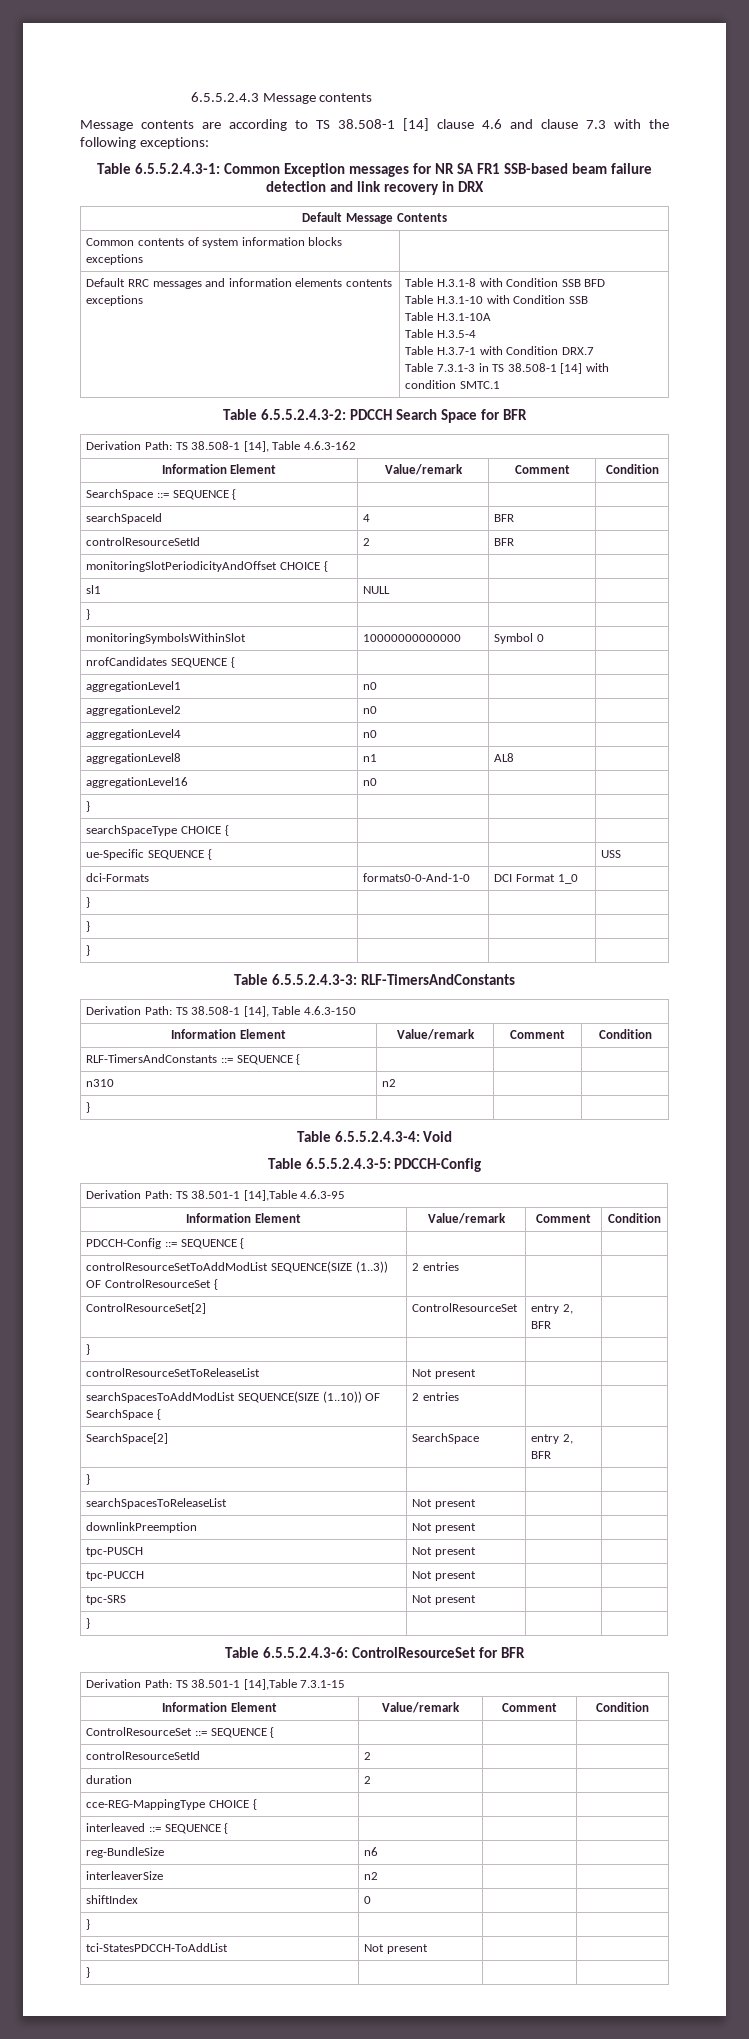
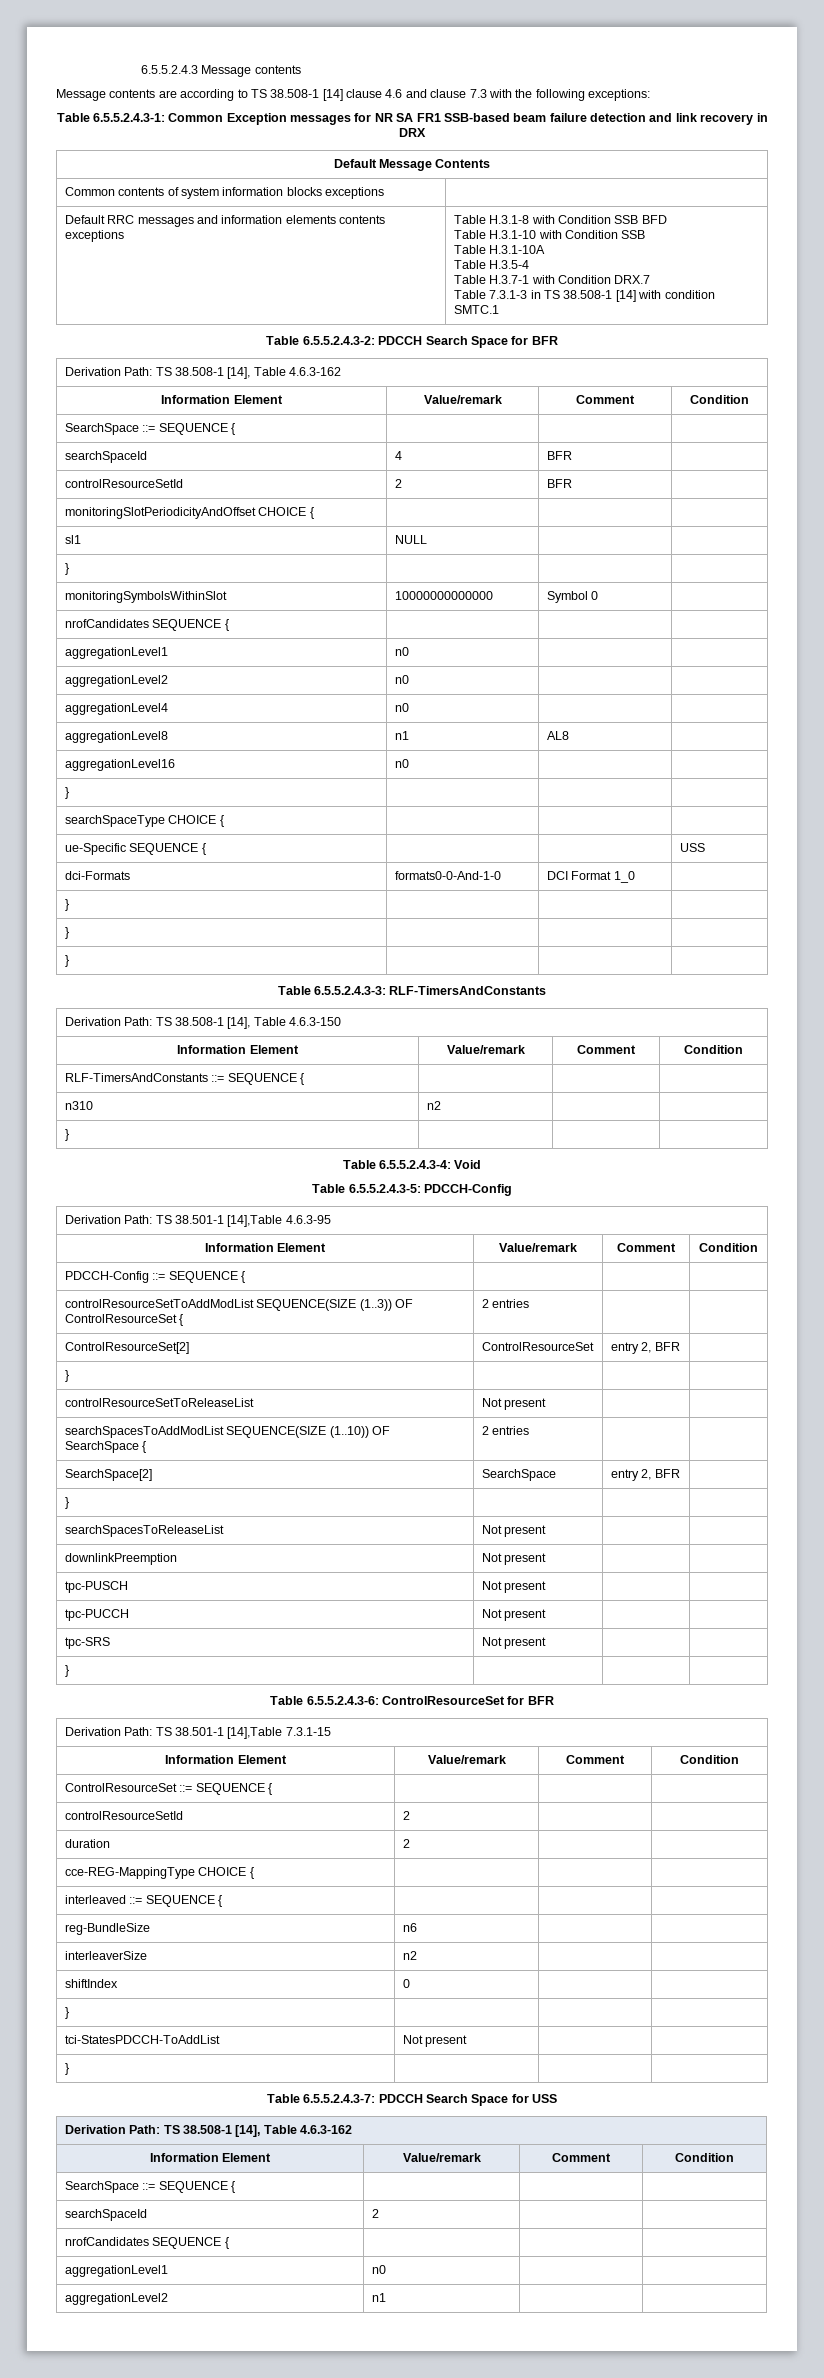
(91, 1972) none -> [266,2094,558,2106] [64,2125,353,2137] [149,2153,272,2162] [402,2153,481,2162] [552,2153,611,2162] [675,2153,734,2162] [64,2181,236,2193] [64,2209,147,2221] [371,2209,379,2218] [64,2237,229,2249] [64,2265,168,2277] [371,2265,386,2274] [64,2293,168,2305] [371,2293,386,2302] // Table 6.5.5.2.4.3-7: PDCCH Search Space for USS // Derivation Path: TS 38.508-1 [14], Table 4.6.3-162 // Information Element | Value/remark | Comment | Condition // SearchSpace ::= SEQUENCE { | | | // searchSpaceId | 2 | | // nrofCandidates SEQUENCE { | | | // aggregationLevel1 | n0 | | // aggregationLevel2 | n1 | |

